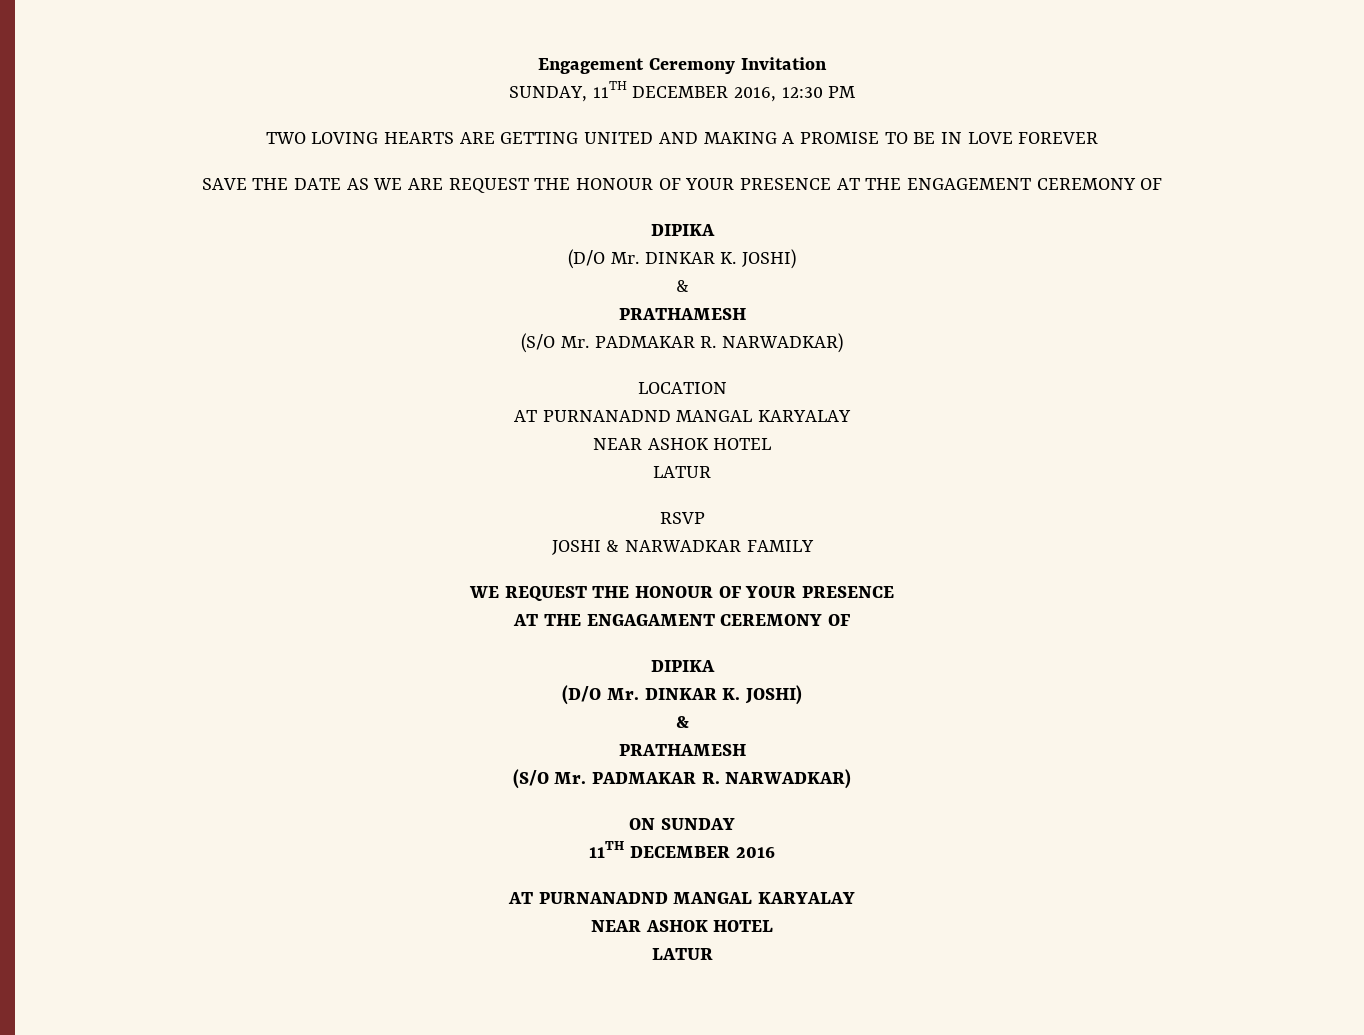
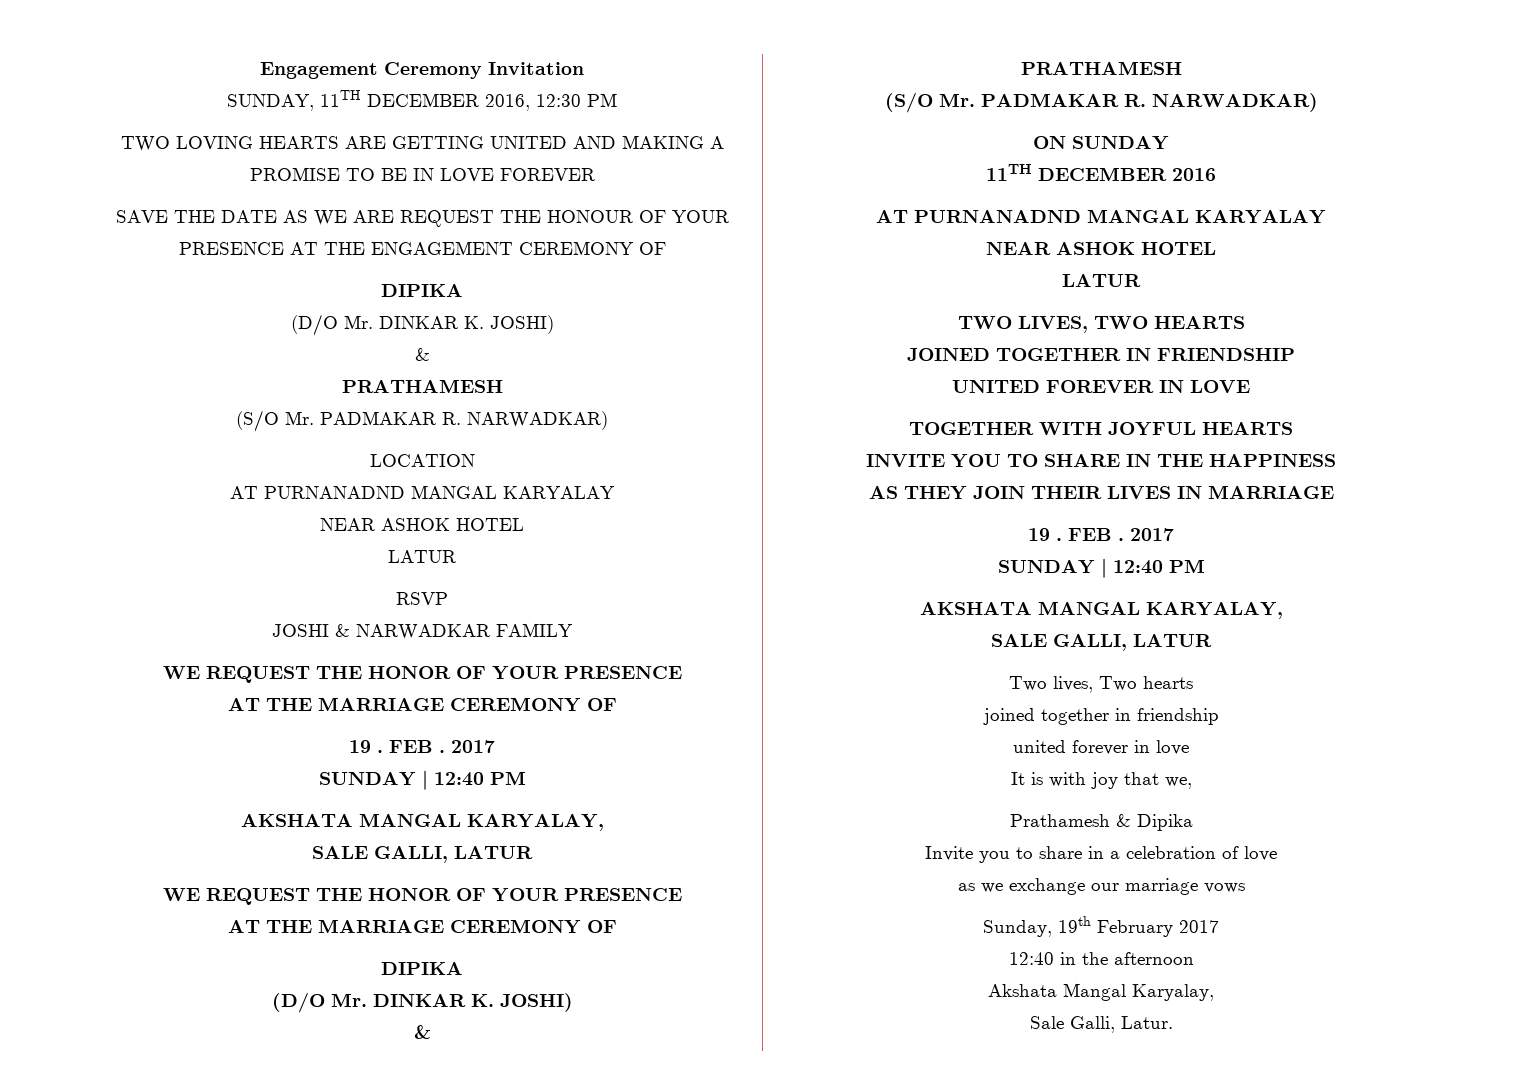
[635,586,895,598] [513,614,715,626] HONOUR OF YOUR PRESENCE // AT THE ENGAGAMENT -> [367,666,682,680] [227,697,617,712] [349,740,495,753] [318,770,526,790] [240,813,604,831] [312,846,533,863] [162,888,682,905] [227,919,444,933] HONOR OF YOUR PRESENCE // AT THE MARRIAGE CEREMONY OF // 19 . FEB . 2017 // SUNDAY | 12:40 PM // AKSHATA MANGAL KARYALAY, // SALE GALLI, LATUR // WE REQUEST THE HONOR OF YOUR PRESENCE // AT THE MARRIAGE
(713, 954) none -> [957,316,1245,333] [907,348,1295,361] [952,380,1250,393] [909,422,1293,436] [866,454,1336,468] [868,485,1334,500] [1028,528,1174,541] [997,558,1205,578] [919,601,1283,619] [991,634,1212,651] [1009,676,1193,693] [982,708,1219,725] [1013,740,1189,755] [1010,772,1192,789] [1009,814,1193,831] [925,846,1277,863] [957,878,1245,895] [983,916,1219,937] [1008,952,1194,965] [988,983,1214,1001] [1029,1016,1173,1033] // TWO LIVES, TWO HEARTS // JOINED TOGETHER IN FRIENDSHIP // UNITED FOREVER IN LOVE // TOGETHER WITH JOYFUL HEARTS // INVITE YOU TO SHARE IN THE HAPPINESS // AS THEY JOIN THEIR LIVES IN MARRIAGE // 19 . FEB . 2017 // SUNDAY | 12:40 PM // AKSHATA MANGAL KARYALAY, // SALE GALLI, LATUR // Two lives, Two hearts // joined together in friendship // united forever in love // It is with joy that we, // Prathamesh & Dipika // Invite you to share in a celebration of love // as we exchange our marriage vows // Sunday, 19th February 2017 // 12:40 in the afternoon // Akshata Mangal Karyalay, // Sale Galli, Latur.

